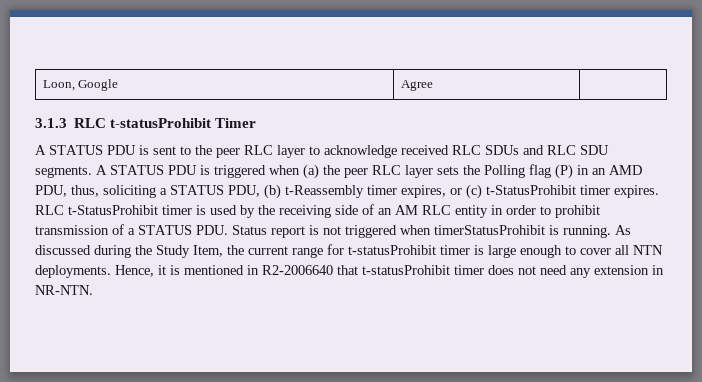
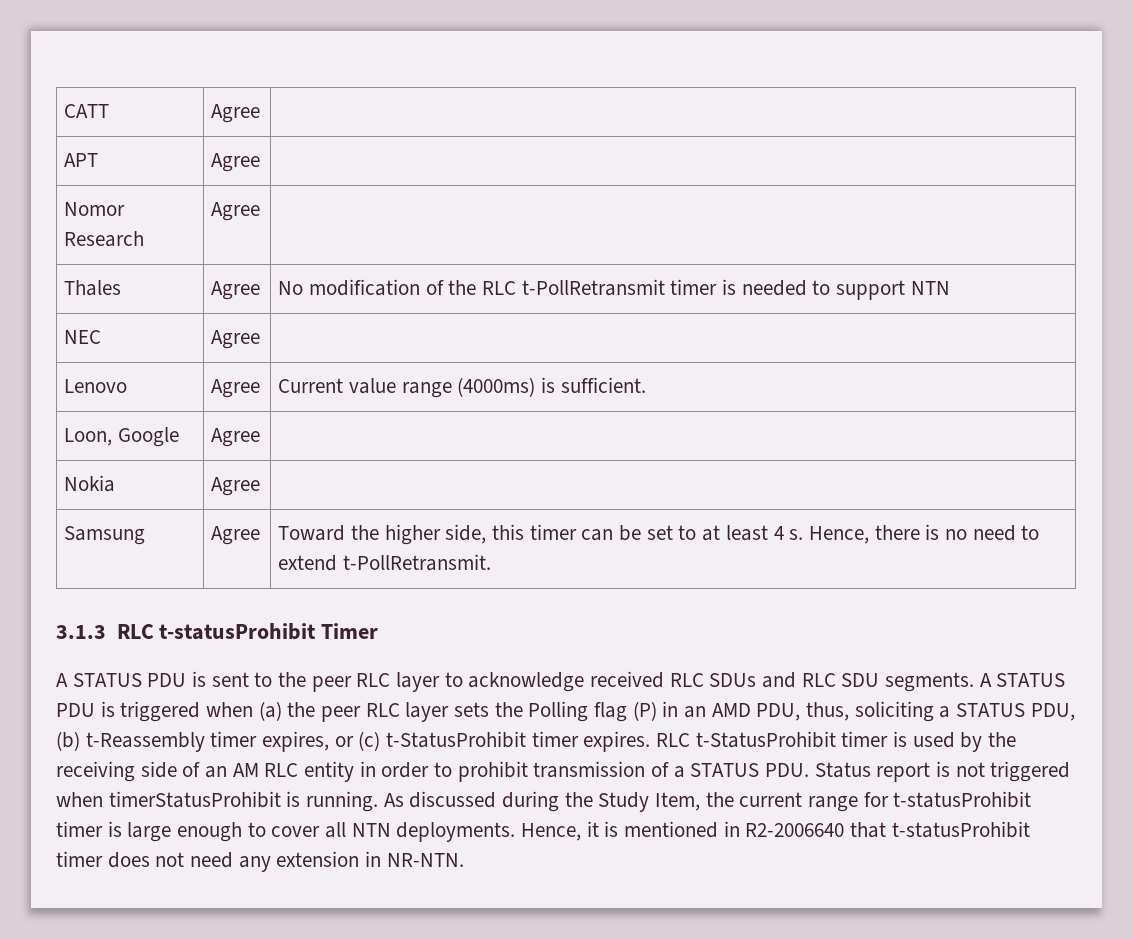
[42,79,119,91] [400,80,433,91] Loon, Google | Agree | -> [64,104,110,118] [211,104,261,123] [64,153,99,167] [211,153,261,172] [64,202,126,216] [64,231,145,247] [211,202,261,221] [64,280,122,296] [211,281,261,300] [278,279,950,300] [64,330,102,344] [211,330,261,349] [64,379,128,393] [211,379,261,398] [278,377,646,398] [64,427,180,447] [211,428,261,447] [64,475,116,492] [211,477,261,496] [64,526,146,545] [211,526,261,545] [278,524,1040,545] [278,554,492,571] CATT | Agree | // APT | Agree | // Nomor Research | Agree | // Thales | Agree | No modification of the RLC t-PollRetransmit timer is needed to support NTN // NEC | Agree | // Lenovo | Agree | Current value range (4000ms) is sufficient. // Loon, Google | Agree | // Nokia | Agree | // Samsung | Agree | Toward the higher side, this timer can be set to at least 4 s. Hence, there is no need to extend t-PollRetransmit.

